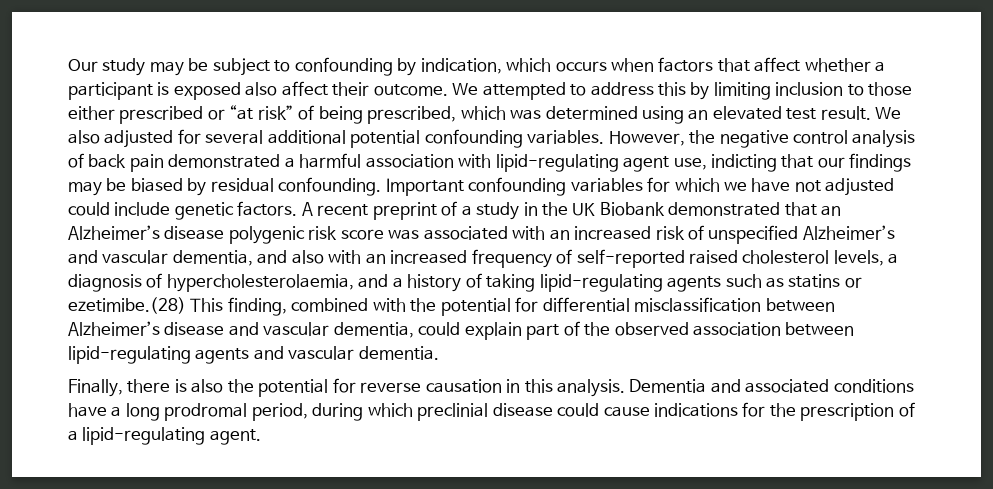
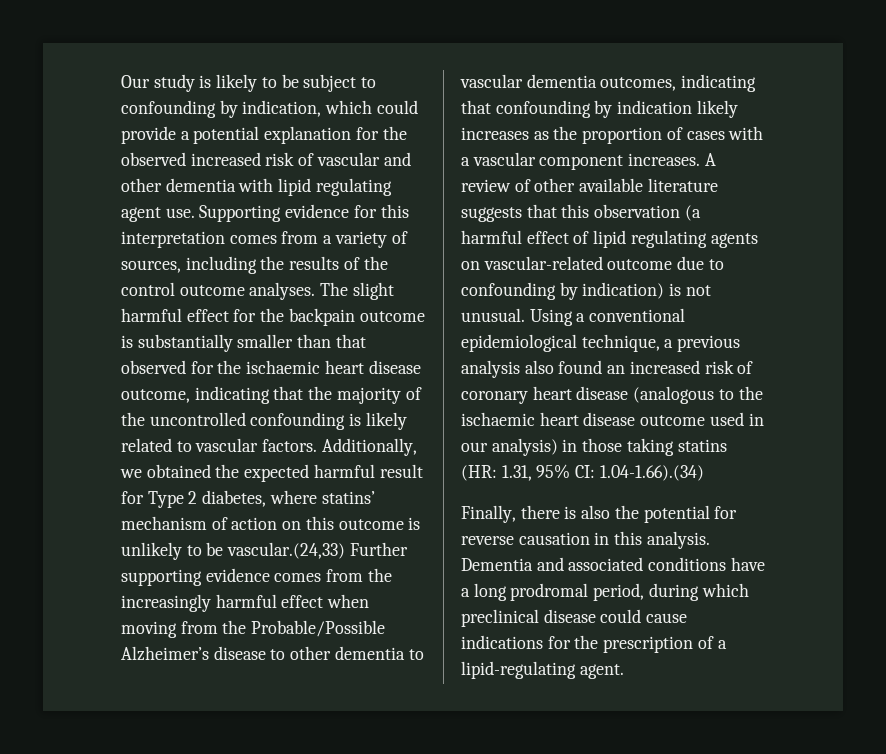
[149,61,184,76] may -> [199,74,277,92] is likely to
[555,57,886,72] [68,81,913,100] [68,105,902,124] [68,129,916,148] [68,153,912,172] [68,177,895,196] [68,201,842,220] [68,225,895,244] [68,249,899,268] [68,273,862,292] [68,297,835,316] [68,321,855,340] [68,346,439,364] occurs when factors that affect whether a participant is exposed also affect their outcome. We attempted to address this by limiting inclusion to those either prescribed or “at risk” of being prescribed, which was determined using an elevated test result. We also adjusted for several additional potential confounding variables. However, the negative control analysis of back pain demonstrated a harmful association with lipid-regulating agent use, indicting that our findings may be biased by residual confounding. Important confounding variables for which we have not adjusted could include genetic factors. A recent preprint of a study in the UK Biobank demonstrated that an Alzheimer’s disease polygenic risk score was associated with an increased risk of unspecified Alzheimer’s and vascular dementia, and also with an increased frequency of self-reported raised cholesterol levels, a diagnosis of hypercholesterolaemia, and a history of taking lipid-regulating agents such as statins or ezetimibe.(28) This finding, combined with the potential for differential misclassification between Alzheimer’s disease and vascular dementia, could explain part of the observed association between lipid-regulating agents and vascular dementia. -> [376,100,418,114] [121,126,407,144] [121,152,411,166] [121,178,392,196] [121,204,409,222] [121,231,408,248] [121,256,388,274] [121,282,394,300] [121,308,425,326] [121,334,366,352] [121,360,421,374] [121,386,422,404] [121,412,407,430] [121,438,417,456] [120,464,423,482] [121,490,375,508] [121,516,421,530] [121,542,408,560] [121,568,392,586] [121,594,370,612] [121,620,386,638] [121,646,424,661] [460,74,757,92] [461,100,738,118] [461,126,764,144] [461,152,716,170] [461,178,718,192] [461,204,701,222] [461,230,758,248] [461,256,724,270] [461,282,711,300] [461,308,686,326] [461,334,741,352] [461,360,754,378] [461,386,763,404] [461,412,764,426] [461,438,727,456] [461,464,704,481] could provide a potential explanation for the observed increased risk of vascular and other dementia with lipid regulating agent use. Supporting evidence for this interpretation comes from a variety of sources, including the results of the control outcome analyses. The slight harmful effect for the backpain outcome is substantially smaller than that observed for the ischaemic heart disease outcome, indicating that the majority of the uncontrolled confounding is likely related to vascular factors. Additionally, we obtained the expected harmful result for Type 2 diabetes, where statins’ mechanism of action on this outcome is unlikely to be vascular.(24,33) Further supporting evidence comes from the increasingly harmful effect when moving from the Probable/Possible Alzheimer’s disease to other dementia to vascular dementia outcomes, indicating that confounding by indication likely increases as the proportion of cases with a vascular component increases. A review of other available literature suggests that this observation (a harmful effect of lipid regulating agents on vascular-related outcome due to confounding by indication) is not unusual. Using a conventional epidemiological technique, a previous analysis also found an increased risk of coronary heart disease (analogous to the ischaemic heart disease outcome used in our analysis) in those taking statins (HR: 1.31, 95% CI: 1.04-1.66).(34)
[417,403,489,421] preclinial -> [461,609,539,627] preclinical

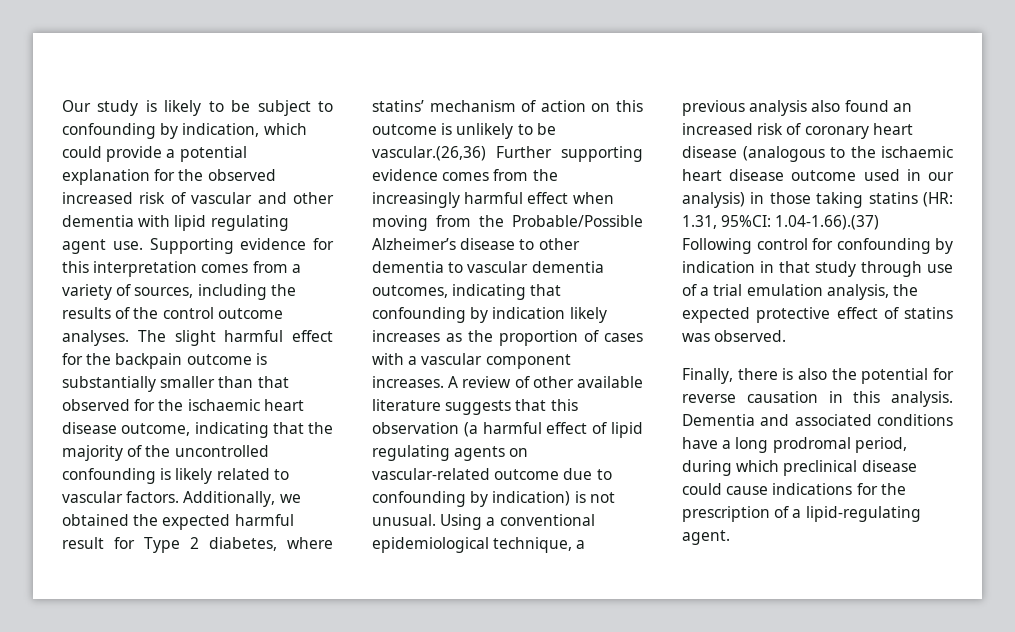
[227,542,346,559] vascular.(24,33) -> [372,146,486,161] vascular.(26,36)
[536,464,704,481] 95% CI: 1.04-1.66).(34) -> [721,215,880,230] [682,238,953,254] [682,261,953,277] [682,284,918,300] [682,307,953,323] [682,330,787,342] 95%CI: 1.04-1.66).(37) Following control for confounding by indication in that study through use of a trial emulation analysis, the expected protective effect of statins was observed.

